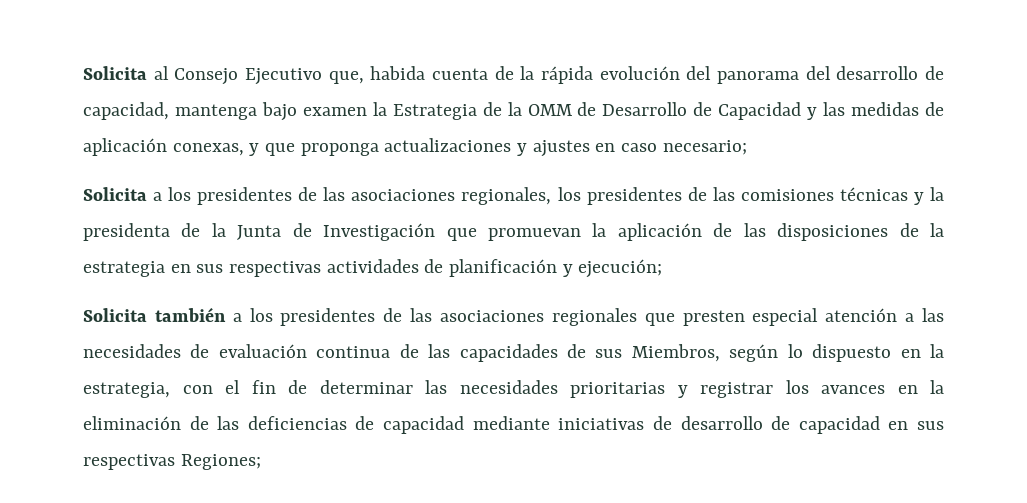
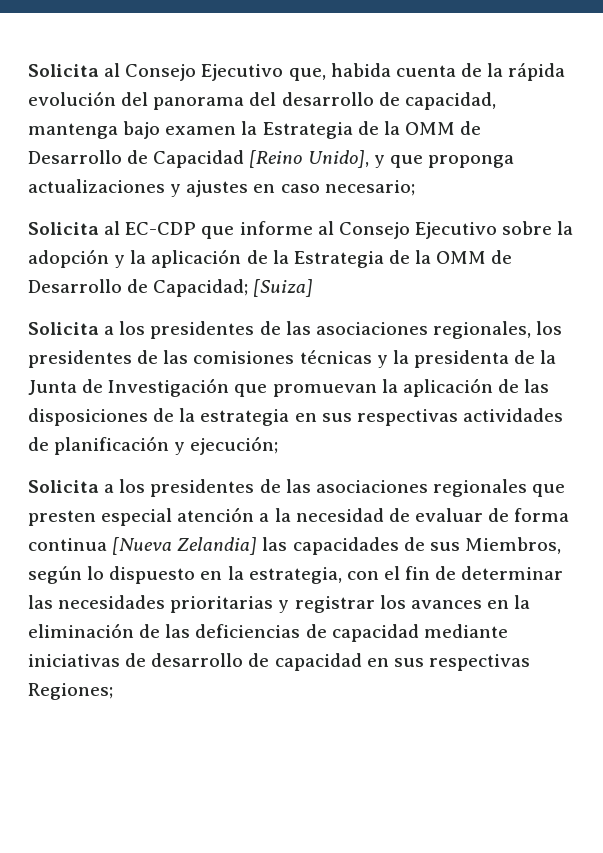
[807,102,944,120] [83,138,244,156] y las medidas de aplicación conexas, -> [249,150,369,168] [Reino Unido],
(747, 147) none -> [28,221,574,239] [28,249,513,268] [28,279,314,297] // Solicita al EC-CDP que informe al Consejo Ejecutivo sobre la adopción y la aplicación de la Estrategia de la OMM de Desarrollo de Capacidad; [Suiza]
[154,307,226,322] también -> (99, 486) none
[922,308,945,322] [83,344,419,358] las necesidades de evaluación continua de -> [274,508,570,522] [28,537,258,555] la necesidad de evaluar de forma continua [Nueva Zelandia]

